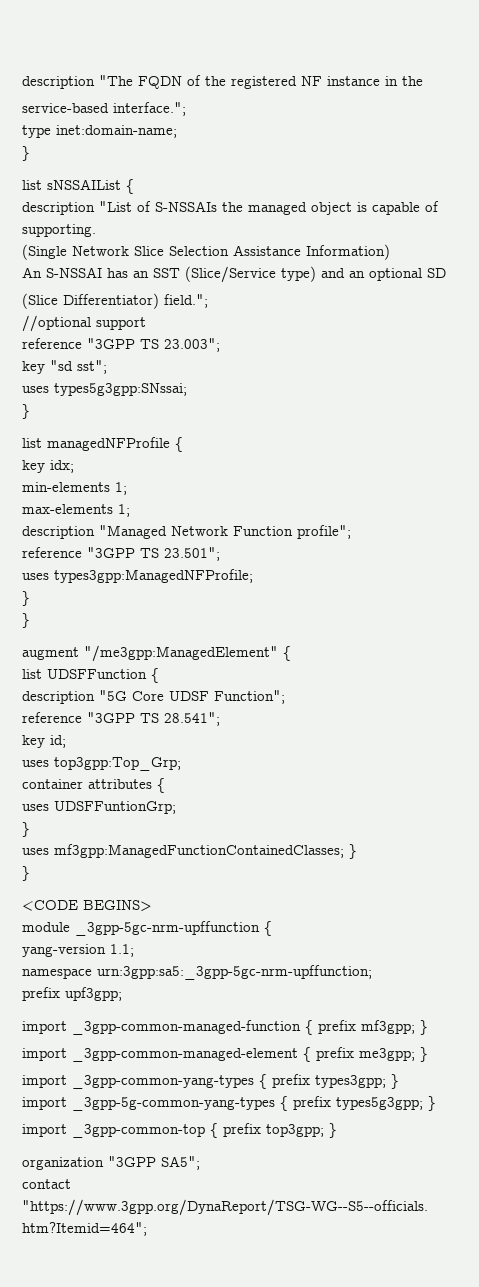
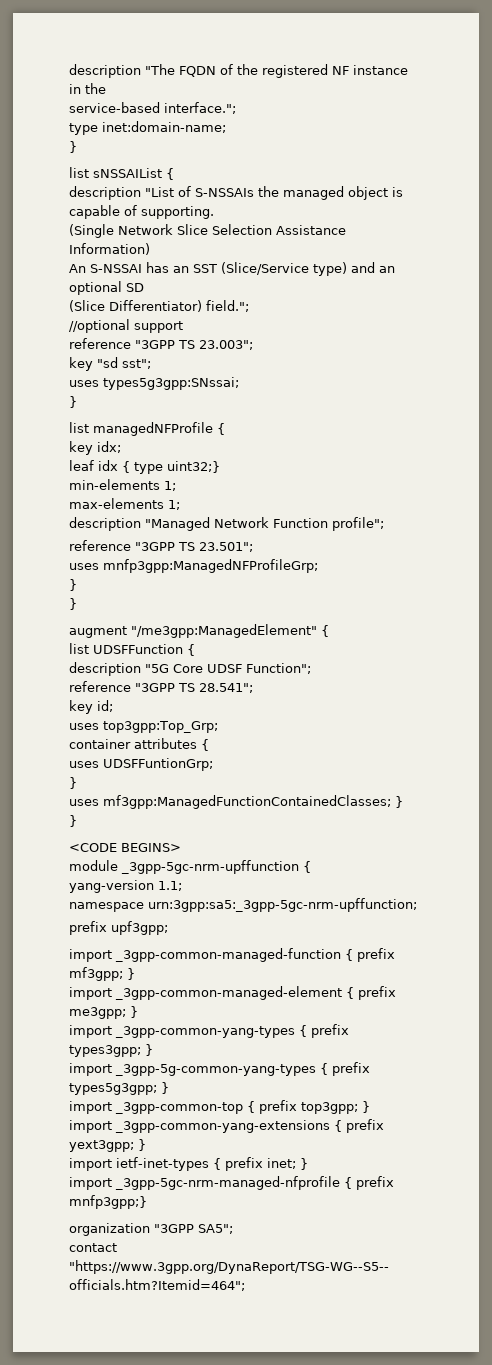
(74, 466) none -> [69,460,220,474] // leaf idx { type uint32;}
[54,569,253,583] types3gpp:ManagedNFProfile; -> [103,559,318,573] mnfp3gpp:ManagedNFProfileGrp;
(337, 1130) none -> [69,1119,384,1133] [69,1139,146,1152] [69,1157,308,1171] [69,1176,394,1190] [69,1195,147,1209] // import _3gpp-common-yang-extensions { prefix yext3gpp; } // import ietf-inet-types { prefix inet; } // import _3gpp-5gc-nrm-managed-nfprofile { prefix mnfp3gpp;}

